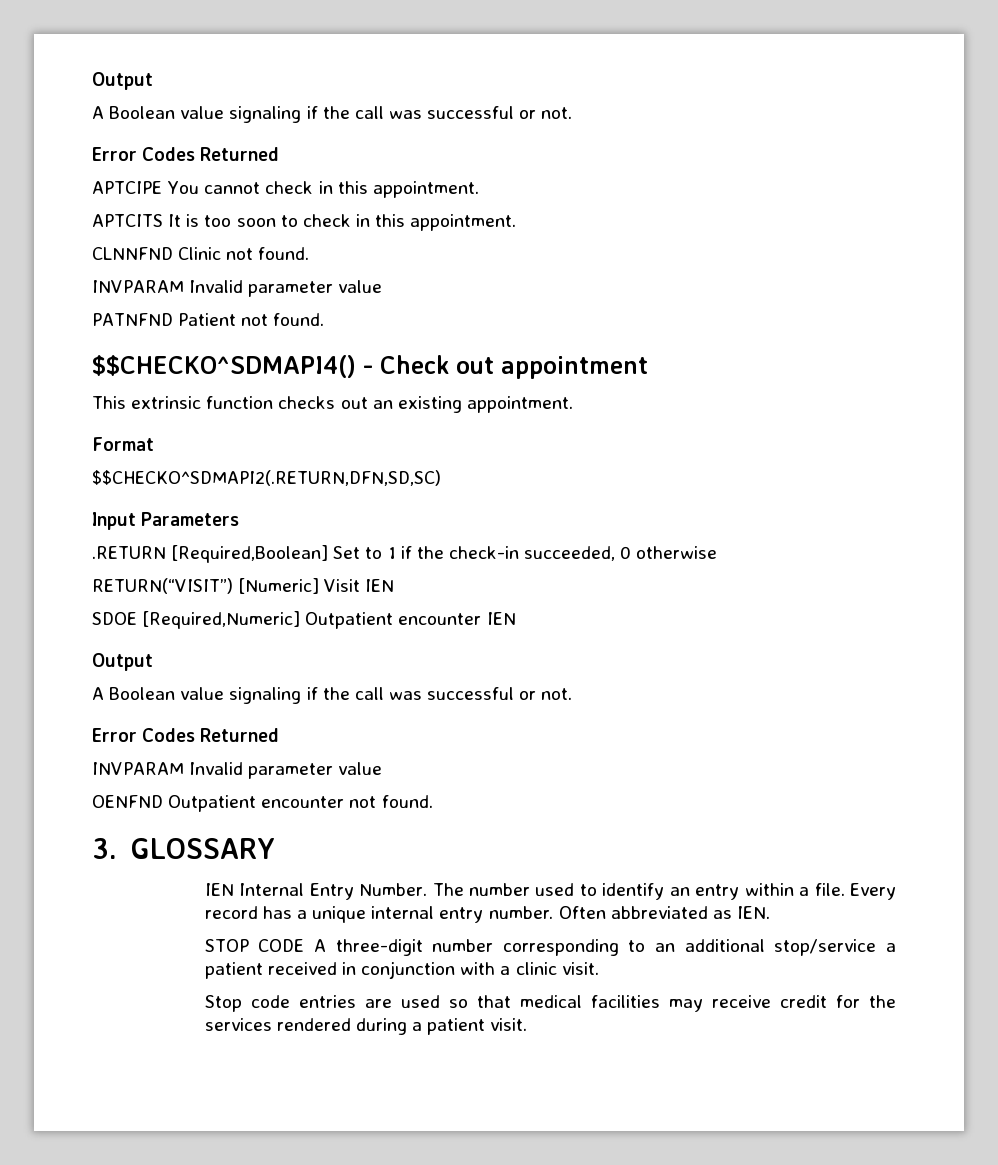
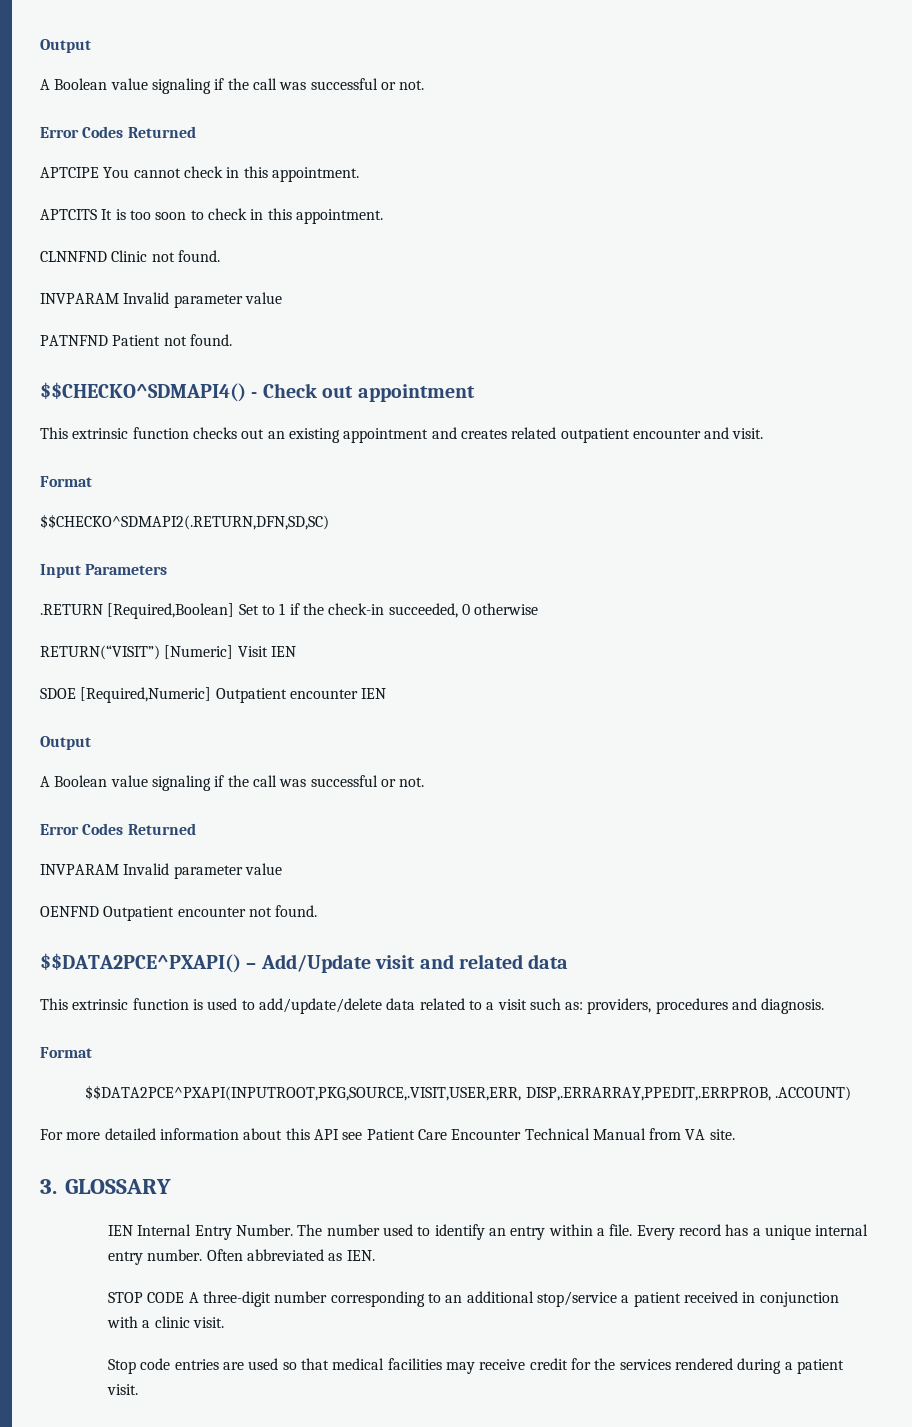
[466,396,573,413] appointment. -> [343,427,764,443] appointment and creates related outpatient encounter and visit.
(433, 801) none -> [40,953,569,973] [40,998,825,1014] [40,1047,92,1058] [85,1085,852,1101] [40,1128,735,1140] // $$DATA2PCE^PXAPI() – Add/Update visit and related data // This extrinsic function is used to add/update/delete data related to a visit such as: providers, procedures and diagnosis. // Format // $$DATA2PCE^PXAPI(INPUTROOT,PKG,SOURCE,.VISIT,USER,ERR, DISP,.ERRARRAY,PPEDIT,.ERRPROB, .ACCOUNT) // For more detailed information about this API see Patient Care Encounter Technical Manual from VA site.

